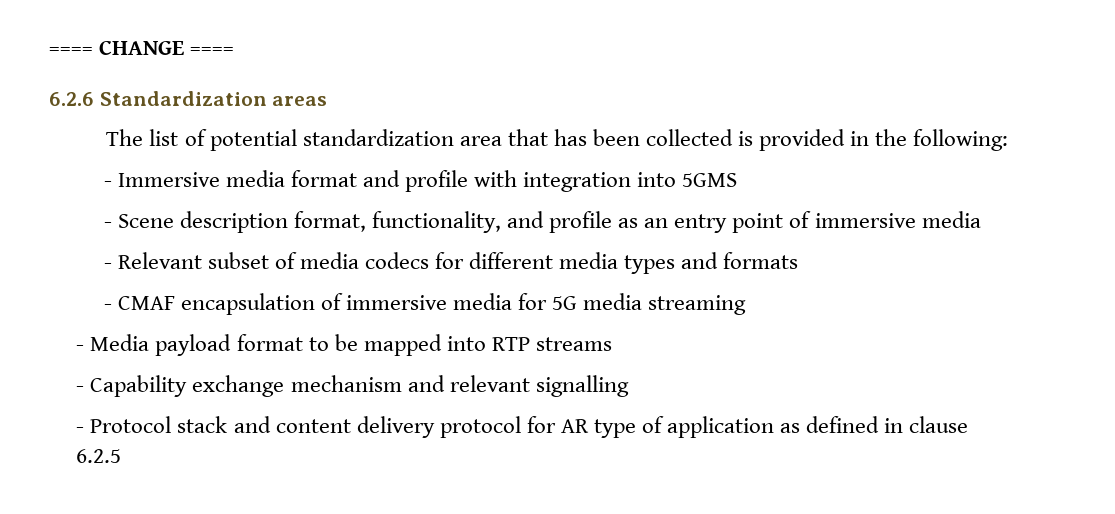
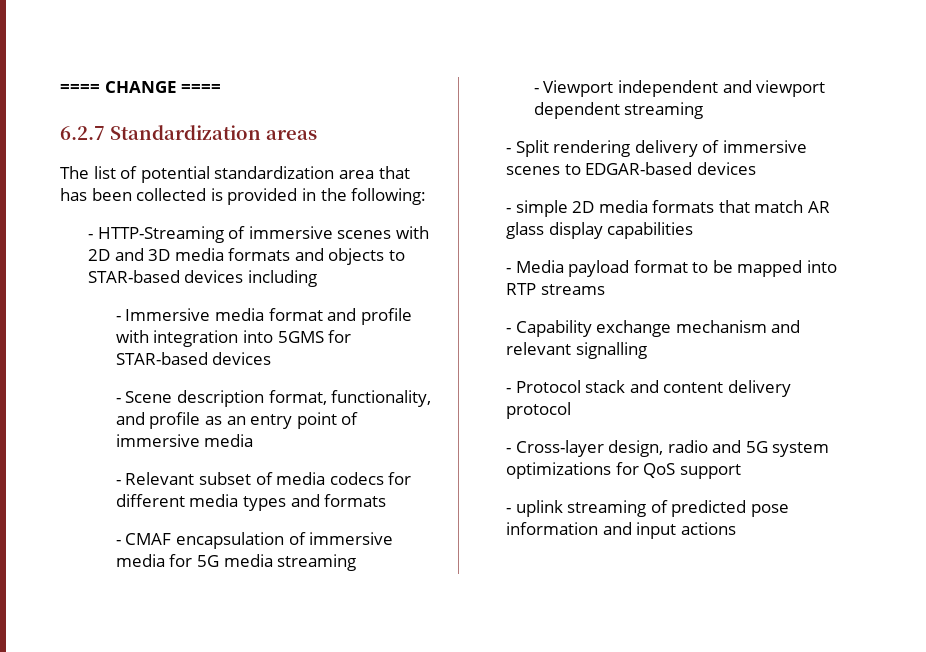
[49,92,94,106] 6.2.6 -> [60,126,105,140] 6.2.7
(1009, 140) none -> [87,226,429,243] [87,248,406,265] [87,270,318,287] // - HTTP-Streaming of immersive scenes with 2D and 3D media formats and objects to STAR-based devices including
(738, 180) none -> [328,330,352,343] [115,352,272,365] for STAR-based devices
(747, 305) none -> [533,80,826,97] [533,102,704,119] [505,140,807,157] [505,162,756,175] [505,200,831,217] [505,222,694,239] // - Viewport independent and viewport dependent streaming // - Split rendering delivery of immersive scenes to EDGAR-based devices // - simple 2D media formats that match AR glass display capabilities
[526,416,969,438] [76,449,122,463] for AR type of application as defined in clause 6.2.5 -> [505,440,830,457] [505,462,741,479] [505,500,789,517] [505,522,736,539] // - Cross-layer design, radio and 5G system optimizations for QoS support // - uplink streaming of predicted pose information and input actions

